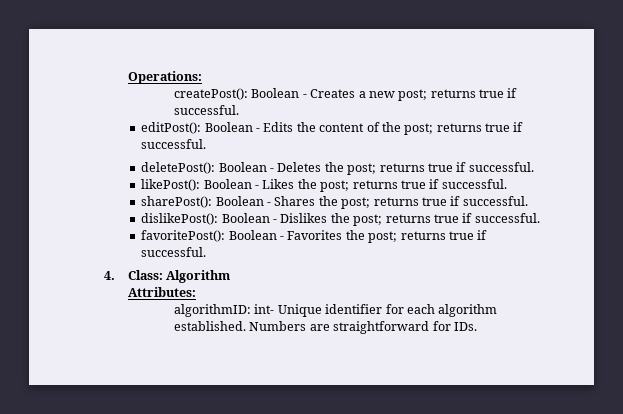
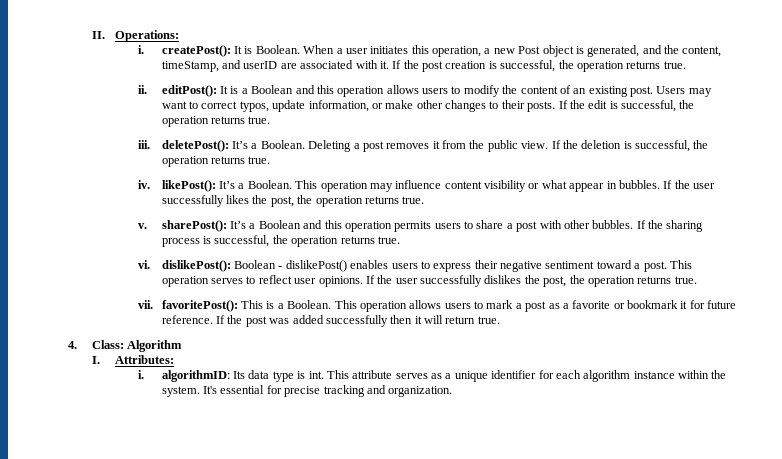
(127, 77) none -> [91,31,105,39] II.
[174,88,518,101] [174,105,240,115] [141,122,524,135] [141,139,207,149] [141,162,534,175] [141,179,507,192] [141,196,528,209] [141,213,540,226] [141,230,488,243] [141,247,207,257] createPost(): Boolean - Creates a new post; returns true if successful. // editPost(): Boolean - Edits the content of the post; returns true if successful. // deletePost(): Boolean - Deletes the post; returns true if successful. // likePost(): Boolean - Likes the post; returns true if successful. // sharePost(): Boolean - Shares the post; returns true if successful. // dislikePost(): Boolean - Dislikes the post; returns true if successful. // favoritePost(): Boolean - Favorites the post; returns true if successful. -> [138,45,722,57] [161,60,686,72] [138,85,712,97] [161,100,695,112] [161,116,271,127] [138,140,709,152] [161,156,271,167] [138,180,716,192] [161,195,425,207] [138,220,704,232] [161,235,400,247] [138,260,692,272] [161,275,697,287] [138,300,737,312] [161,315,500,327] i. createPost(): It is Boolean. When a user initiates this operation, a new Post object is generated, and the content, timeStamp, and userID are associated with it. If the post creation is successful, the operation returns true. // ii. editPost(): It is a Boolean and this operation allows users to modify the content of an existing post. Users may want to correct typos, update information, or make other changes to their posts. If the edit is successful, the operation returns true. // iii. deletePost(): It’s a Boolean. Deleting a post removes it from the public view. If the deletion is successful, the operation returns true. // iv. likePost(): It’s a Boolean. This operation may influence content visibility or what appear in bubbles. If the user successfully likes the post, the operation returns true. // v. sharePost(): It’s a Boolean and this operation permits users to share a post with other bubbles. If the sharing process is successful, the operation returns true. // vi. dislikePost(): Boolean - dislikePost() enables users to express their negative sentiment toward a post. This operation serves to reflect user opinions. If the user successfully dislikes the post, the operation returns true. // vii. favoritePost(): This is a Boolean. This operation allows users to mark a post as a favorite or bookmark it for future reference. If the post was added successfully then it will return true.
(230, 276) none -> [91,356,100,364] I.
[174,304,498,317] [174,321,477,334] algorithmID: int- Unique identifier for each algorithm established. Numbers are straightforward for IDs. -> [138,370,727,382] [161,385,453,397] i. algorithmID: Its data type is int. This attribute serves as a unique identifier for each algorithm instance within the system. It's essential for precise tracking and organization.

